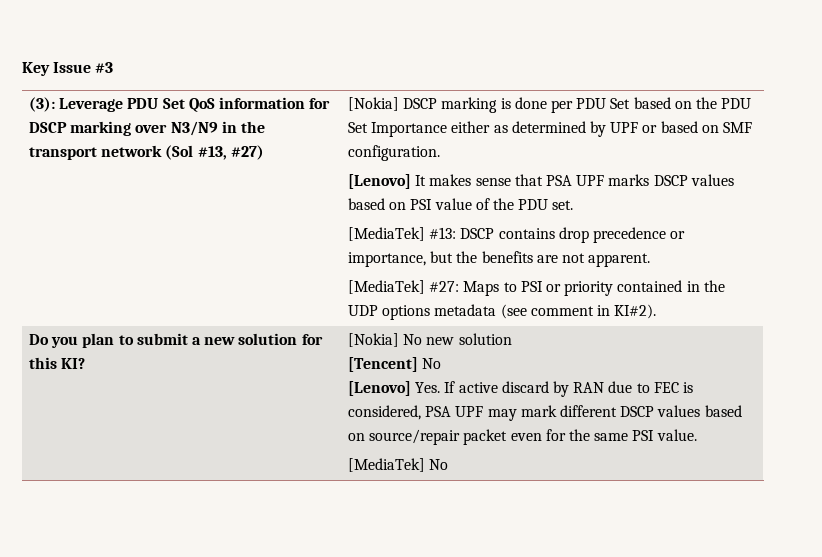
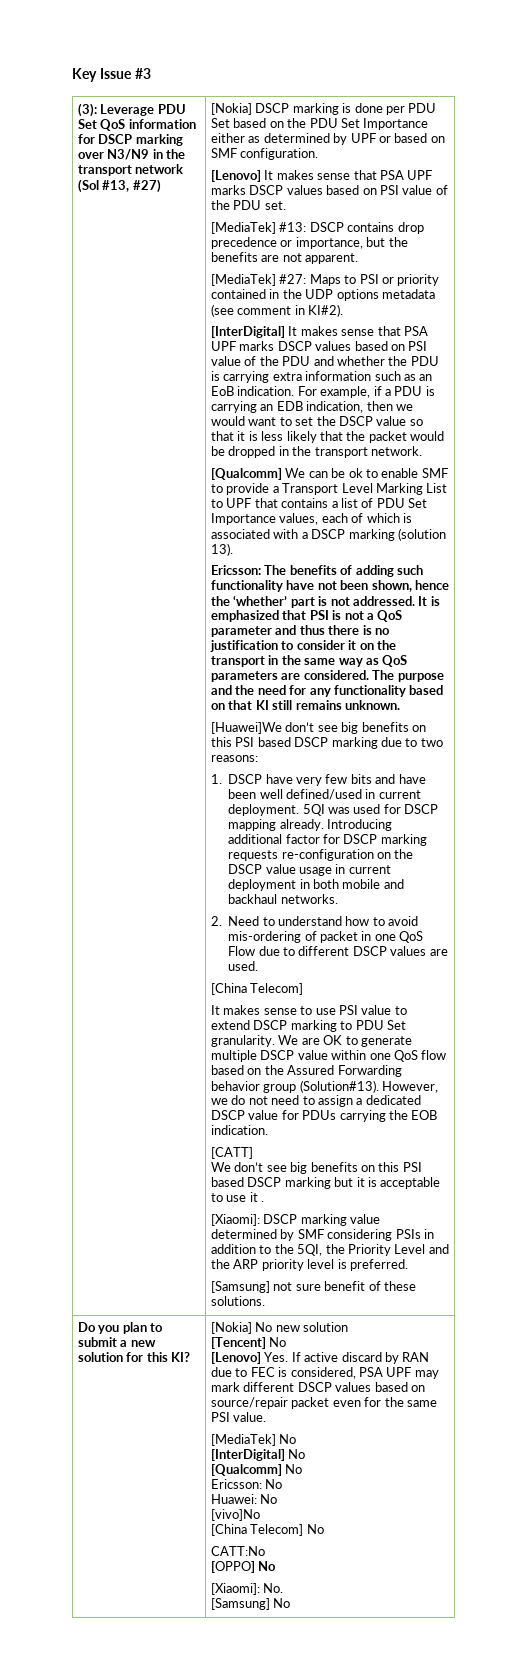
(657, 311) none -> [211,326,428,338] [211,341,428,351] [211,356,439,366] [211,371,433,383] [211,386,435,398] [211,401,413,413] [211,416,423,426] [211,431,445,443] [211,446,422,458] [211,468,448,480] [211,483,448,495] [211,498,428,508] [211,513,412,525] [211,528,446,541] [211,543,234,556] [211,565,423,577] [211,580,449,592] [211,595,440,608] [211,610,403,622] [211,625,390,637] [210,640,396,652] [211,655,408,667] [211,670,444,682] [211,685,444,697] [211,700,400,710] [211,722,426,734] [211,737,443,749] [211,755,259,762] [211,774,426,786] [228,789,421,800] [228,804,439,816] [228,819,393,831] [228,834,427,846] [228,849,414,861] [228,864,391,876] [228,879,404,891] [228,894,338,904] [211,916,419,926] [228,931,424,943] [228,946,448,956] [228,961,259,971] [211,983,304,995] [211,1005,407,1015] [211,1020,406,1032] [211,1035,412,1047] [211,1050,447,1062] [211,1065,402,1077] [211,1080,439,1093] [211,1095,421,1107] [211,1110,438,1122] [211,1125,269,1135] [211,1147,254,1159] [211,1162,422,1174] [211,1177,441,1189] [211,1192,265,1202] [211,1214,381,1226] [211,1229,434,1241] [211,1244,449,1256] [211,1259,408,1271] [211,1281,416,1293] [211,1296,266,1306] // [InterDigital] It makes sense that PSA UPF marks DSCP values based on PSI value of the PDU and whether the PDU is carrying extra information such as an EoB indication. For example, if a PDU is carrying an EDB indication, then we would want to set the DSCP value so that it is less likely that the packet would be dropped in the transport network. // [Qualcomm] We can be ok to enable SMF to provide a Transport Level Marking List to UPF that contains a list of PDU Set Importance values, each of which is associated with a DSCP marking (solution 13). // Ericsson: The benefits of adding such functionality have not been shown, hence the ‘whether’ part is not addressed. It is emphasized that PSI is not a QoS parameter and thus there is no justification to consider it on the transport in the same way as QoS parameters are considered. The purpose and the need for any functionality based on that KI still remains unknown. // [Huawei]We don’t see big benefits on this PSI based DSCP marking due to two reasons: // 1. DSCP have very few bits and have been well defined/used in current deployment. 5QI was used for DSCP mapping already. Introducing additional factor for DSCP marking requests re-configuration on the DSCP value usage in current deployment in both mobile and backhaul networks. // 2. Need to understand how to avoid mis-ordering of packet in one QoS Flow due to different DSCP values are used. // [China Telecom] // It makes sense to use PSI value to extend DSCP marking to PDU Set granularity. We are OK to generate multiple DSCP value within one QoS flow based on the Assured Forwarding behavior group (Solution#13). However, we do not need to assign a dedicated DSCP value for PDUs carrying the EOB indication. // [CATT] // We don’t see big benefits on this PSI based DSCP marking but it is acceptable to use it . // [Xiaomi]: DSCP marking value determined by SMF considering PSIs in addition to the 5QI, the Priority Level and the ARP priority level is preferred. // [Samsung] not sure benefit of these solutions.
(449, 464) none -> [211,1449,306,1461] [211,1464,303,1476] [211,1479,283,1489] [211,1494,278,1504] [211,1509,261,1521] [211,1524,324,1536] [211,1546,266,1556] [211,1561,277,1573] [211,1583,284,1595] [211,1598,291,1610] // [InterDigital] No // [Qualcomm] No // Ericsson: No // Huawei: No // [vivo]No // [China Telecom] No // CATT:No // [OPPO] No // [Xiaomi]: No. // [Samsung] No

